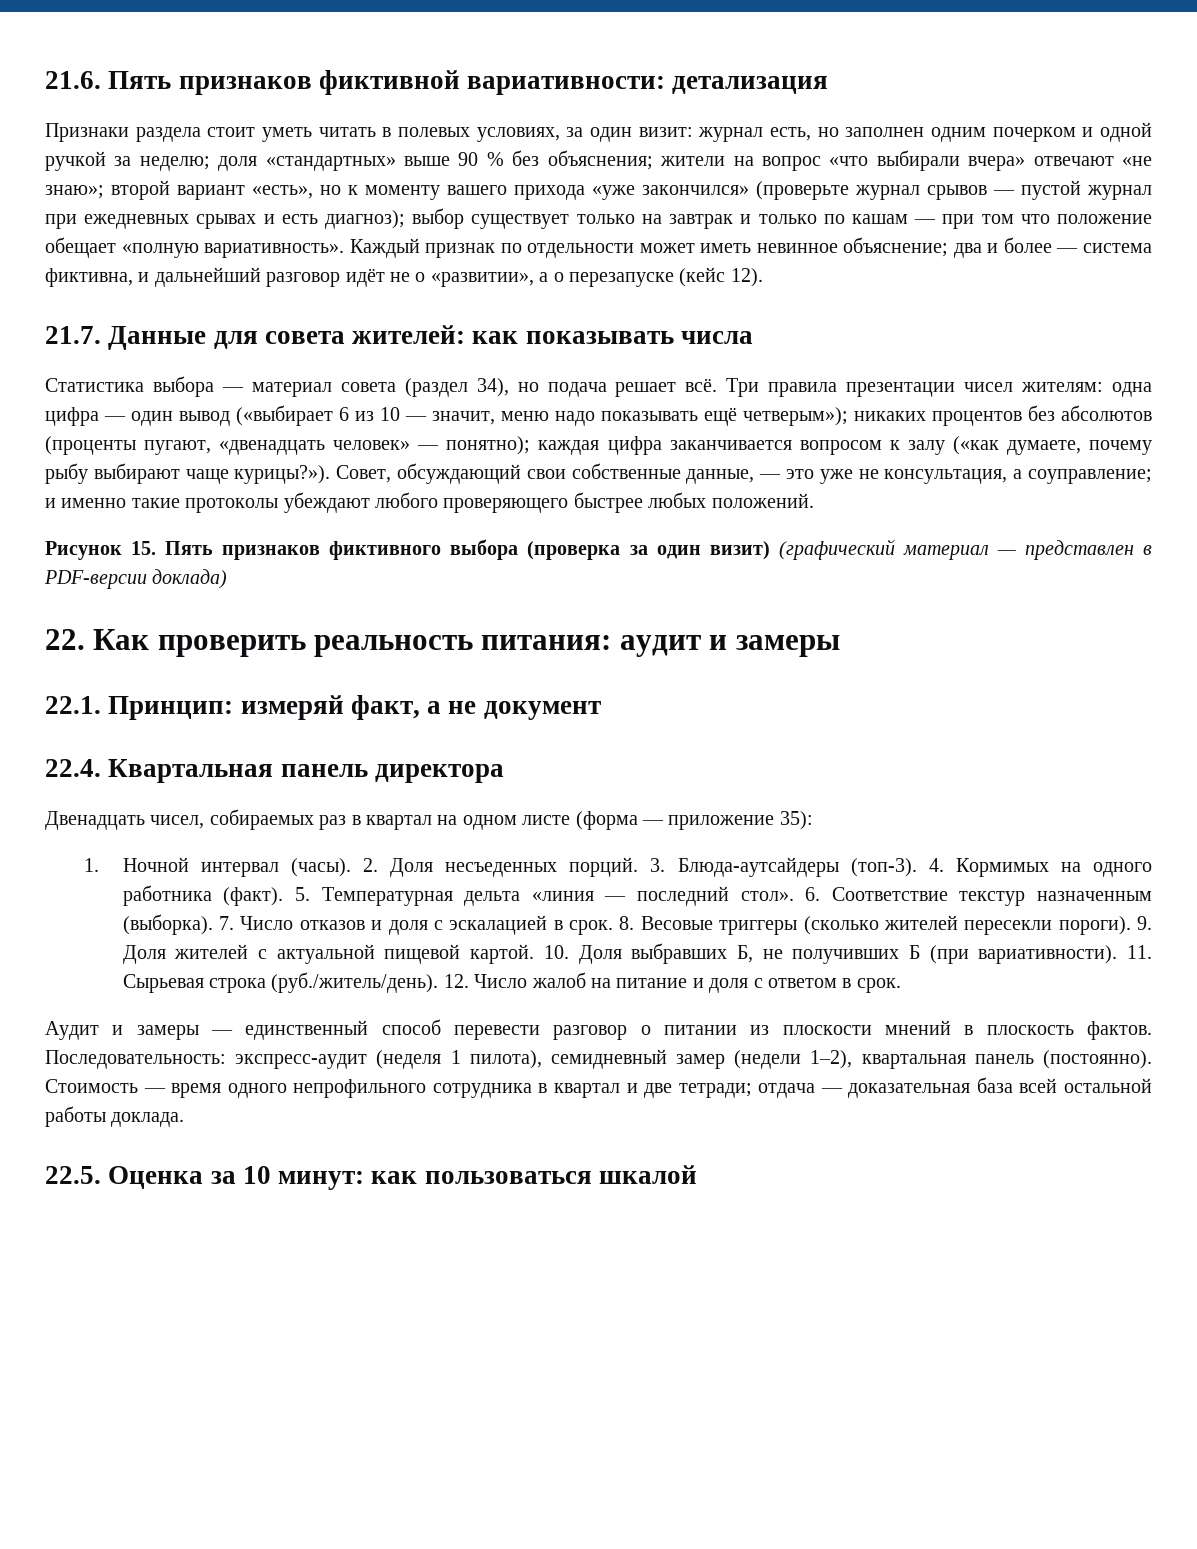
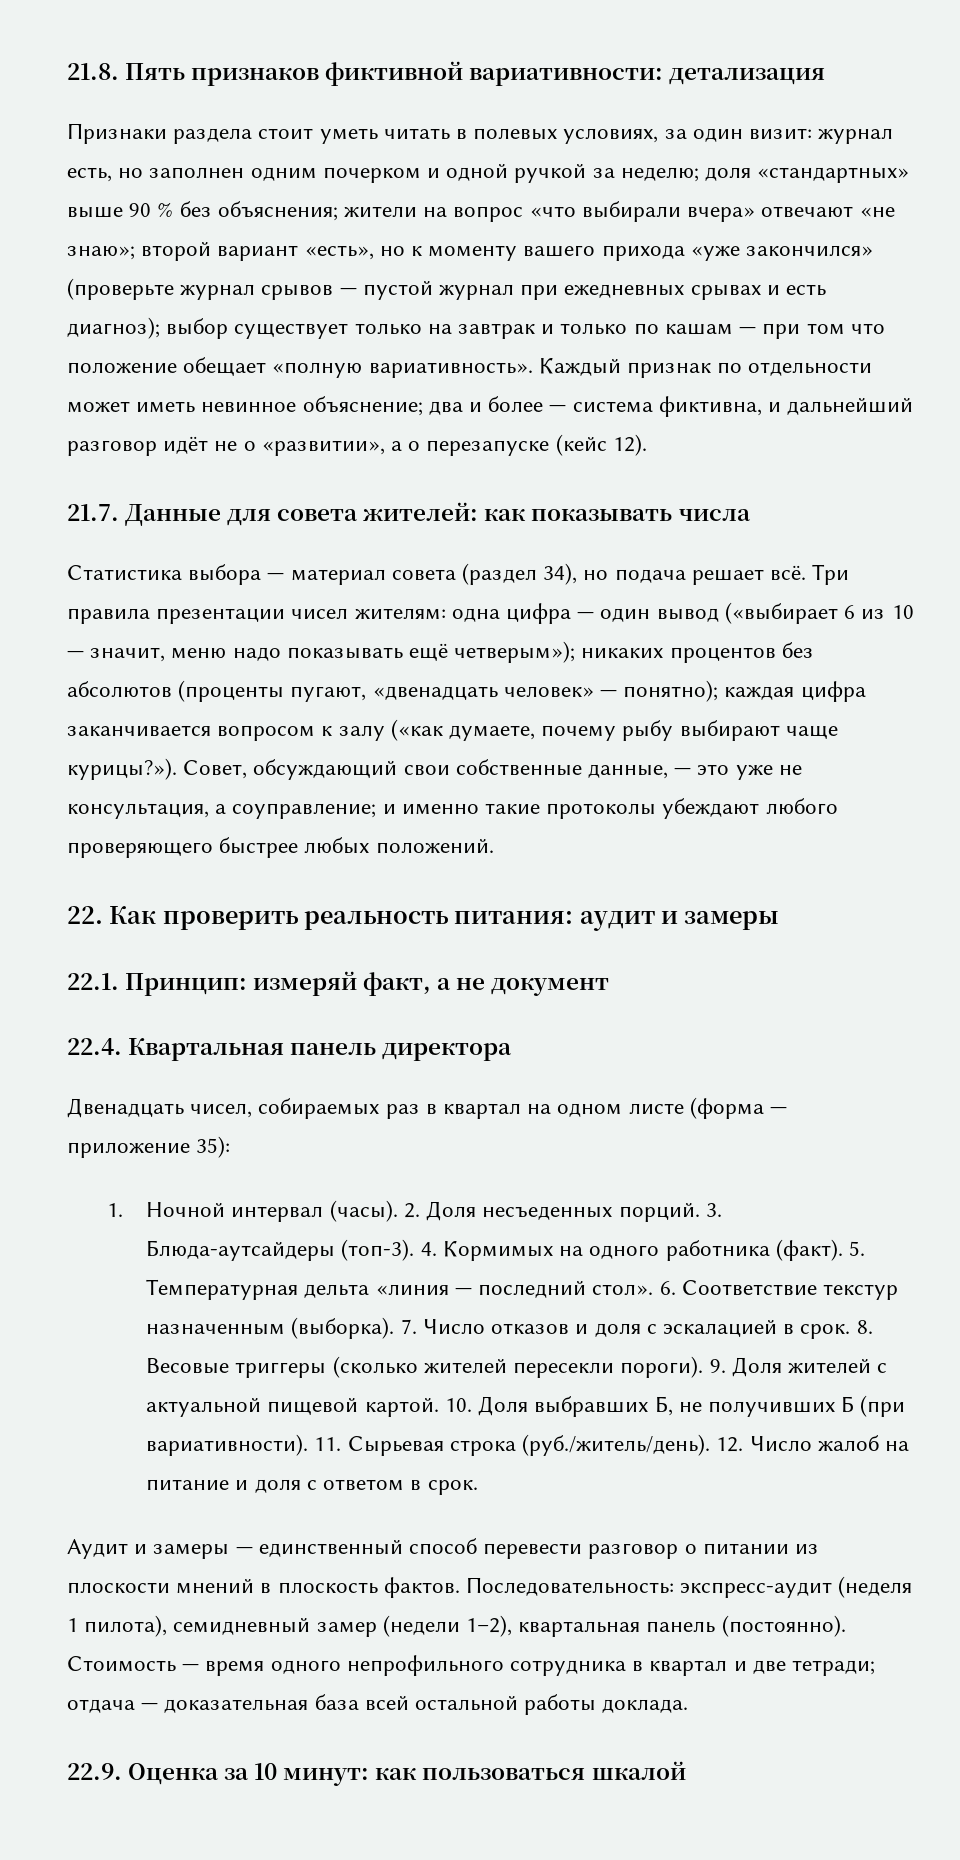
[45,71,101,89] 21.6. -> [67,63,119,80] 21.8.
[45,539,1152,560] [44,569,228,589] // Рисунок 15. Пять признаков фиктивного выбора (проверка за один визит) (графический материал — представлен в PDF-версии доклада) -> (494, 845) none
[45,1166,101,1184] 22.5. -> [67,1763,122,1780] 22.9.

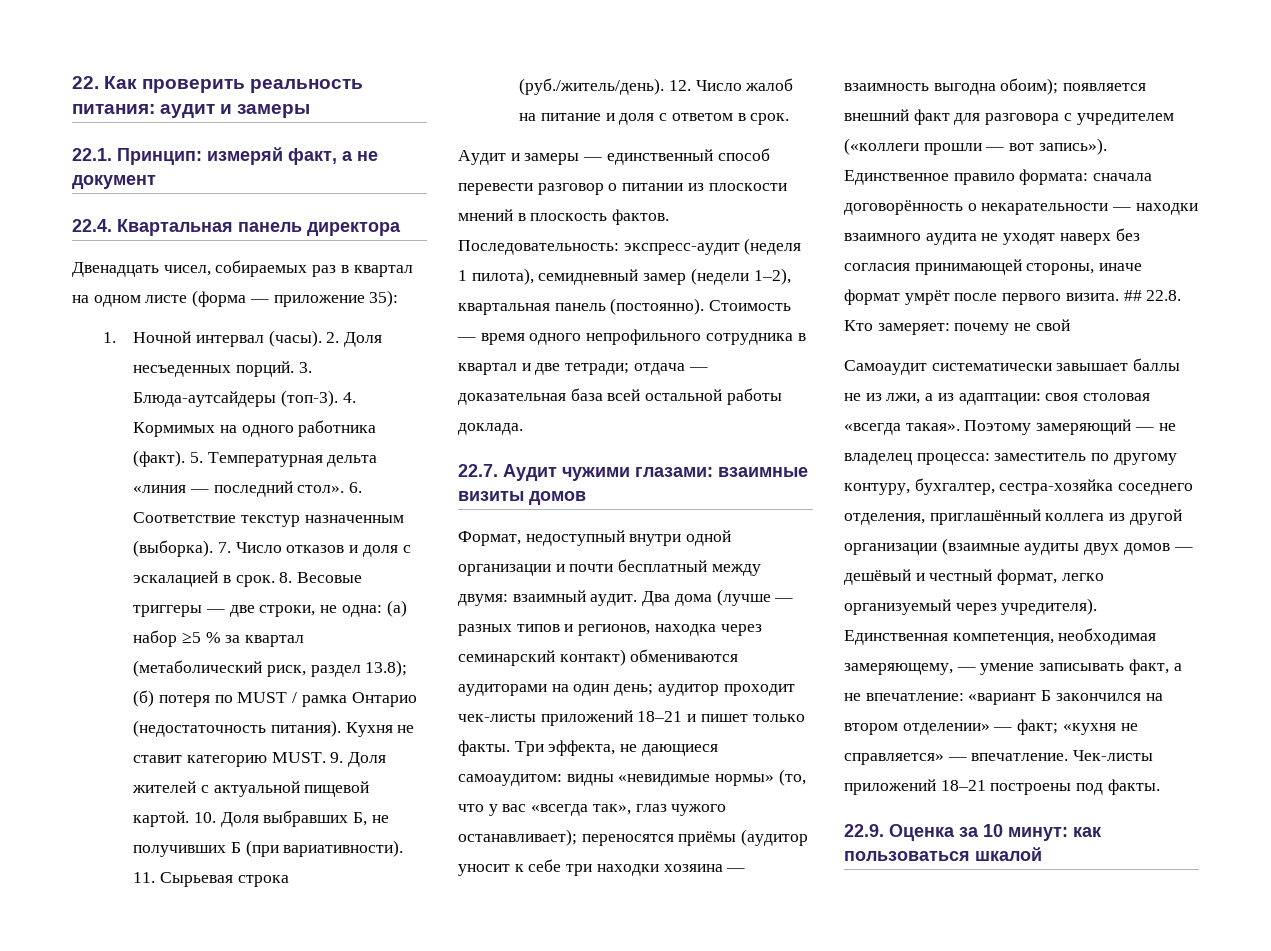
[67,61,826,86] [67,123,894,144] [67,163,910,183] [67,201,895,222] [67,241,874,261] [67,278,827,300] [67,317,885,339] [67,357,873,378] [67,396,914,417] [67,434,647,456] [67,502,751,526] [67,563,850,585] [67,602,914,624] [67,641,814,663] [67,680,866,702] [67,719,838,741] [67,758,802,780] [67,798,838,819] [67,837,494,858] 21.8. Пять признаков фиктивной вариативности: детализация // Признаки раздела стоит уметь читать в полевых условиях, за один визит: журнал есть, но заполнен одним почерком и одной ручкой за неделю; доля «стандартных» выше 90 % без объяснения; жители на вопрос «что выбирали вчера» отвечают «не знаю»; второй вариант «есть», но к моменту вашего прихода «уже закончился» (проверьте журнал срывов — пустой журнал при ежедневных срывах и есть диагноз); выбор существует только на завтрак и только по кашам — при том что положение обещает «полную вариативность». Каждый признак по отдельности может иметь невинное объяснение; два и более — система фиктивна, и дальнейший разговор идёт не о «развитии», а о перезапуске (кейс 12). // 21.7. Данные для совета жителей: как показывать числа // Статистика выбора — материал совета (раздел 34), но подача решает всё. Три правила презентации чисел жителям: одна цифра — один вывод («выбирает 6 из 10 — значит, меню надо показывать ещё четверым»); никаких процентов без абсолютов (проценты пугают, «двенадцать человек» — понятно); каждая цифра заканчивается вопросом к залу («как думаете, почему рыбу выбирают чаще курицы?»). Совет, обсуждающий свои собственные данные, — это уже не консультация, а соуправление; и именно такие протоколы убеждают любого проверяющего быстрее любых положений. // -> (72, 82) none
[332,1356,704,1378] (сколько жителей пересекли пороги). -> [205,600,407,617] [133,630,305,647] [133,660,408,677] [133,690,417,707] [133,720,415,737] [133,752,326,767] — две строки, не одна: (а) набор ≥5 % за квартал (метаболический риск, раздел 13.8); (б) потеря по MUST / рамка Онтарио (недостаточность питания). Кухня не ставит категорию MUST.
(689, 1706) none -> [458,464,808,481] [458,491,586,505] [458,530,732,546] [458,559,761,576] [458,589,794,606] [458,624,762,636] [458,649,739,666] [458,684,795,696] [458,710,805,726] [458,740,718,756] [458,769,806,786] [458,804,727,816] [458,829,809,846] [458,859,746,876] [844,78,1147,95] [844,109,1174,125] [844,138,1107,155] [844,169,1153,185] [844,200,1198,215] [844,228,1140,245] [844,259,1143,275] [844,289,1182,305] [844,319,1070,335] [844,358,1181,375] [844,393,1151,405] [844,419,1176,435] [844,453,1177,465] [844,478,1194,495] [844,509,1182,525] [844,538,1193,555] [844,569,1104,585] [844,598,1098,615] [844,628,1157,645] [844,659,1182,675] [844,690,1163,705] [844,719,1138,735] [844,750,1154,765] [844,779,1160,795] // 22.7. Аудит чужими глазами: взаимные визиты домов // Формат, недоступный внутри одной организации и почти бесплатный между двумя: взаимный аудит. Два дома (лучше — разных типов и регионов, находка через семинарский контакт) обмениваются аудиторами на один день; аудитор проходит чек-листы приложений 18–21 и пишет только факты. Три эффекта, не дающиеся самоаудитом: видны «невидимые нормы» (то, что у вас «всегда так», глаз чужого останавливает); переносятся приёмы (аудитор уносит к себе три находки хозяина — взаимность выгодна обоим); появляется внешний факт для разговора с учредителем («коллеги прошли — вот запись»). Единственное правило формата: сначала договорённость о некарательности — находки взаимного аудита не уходят наверх без согласия принимающей стороны, иначе формат умрёт после первого визита. ## 22.8. Кто замеряет: почему не свой // Самоаудит систематически завышает баллы не из лжи, а из адаптации: своя столовая «всегда такая». Поэтому замеряющий — не владелец процесса: заместитель по другому контуру, бухгалтер, сестра-хозяйка соседнего отделения, приглашённый коллега из другой организации (взаимные аудиты двух домов — дешёвый и честный формат, легко организуемый через учредителя). Единственная компетенция, необходимая замеряющему, — умение записывать факт, а не впечатление: «вариант Б закончился на втором отделении» — факт; «кухня не справляется» — впечатление. Чек-листы приложений 18–21 построены под факты.

